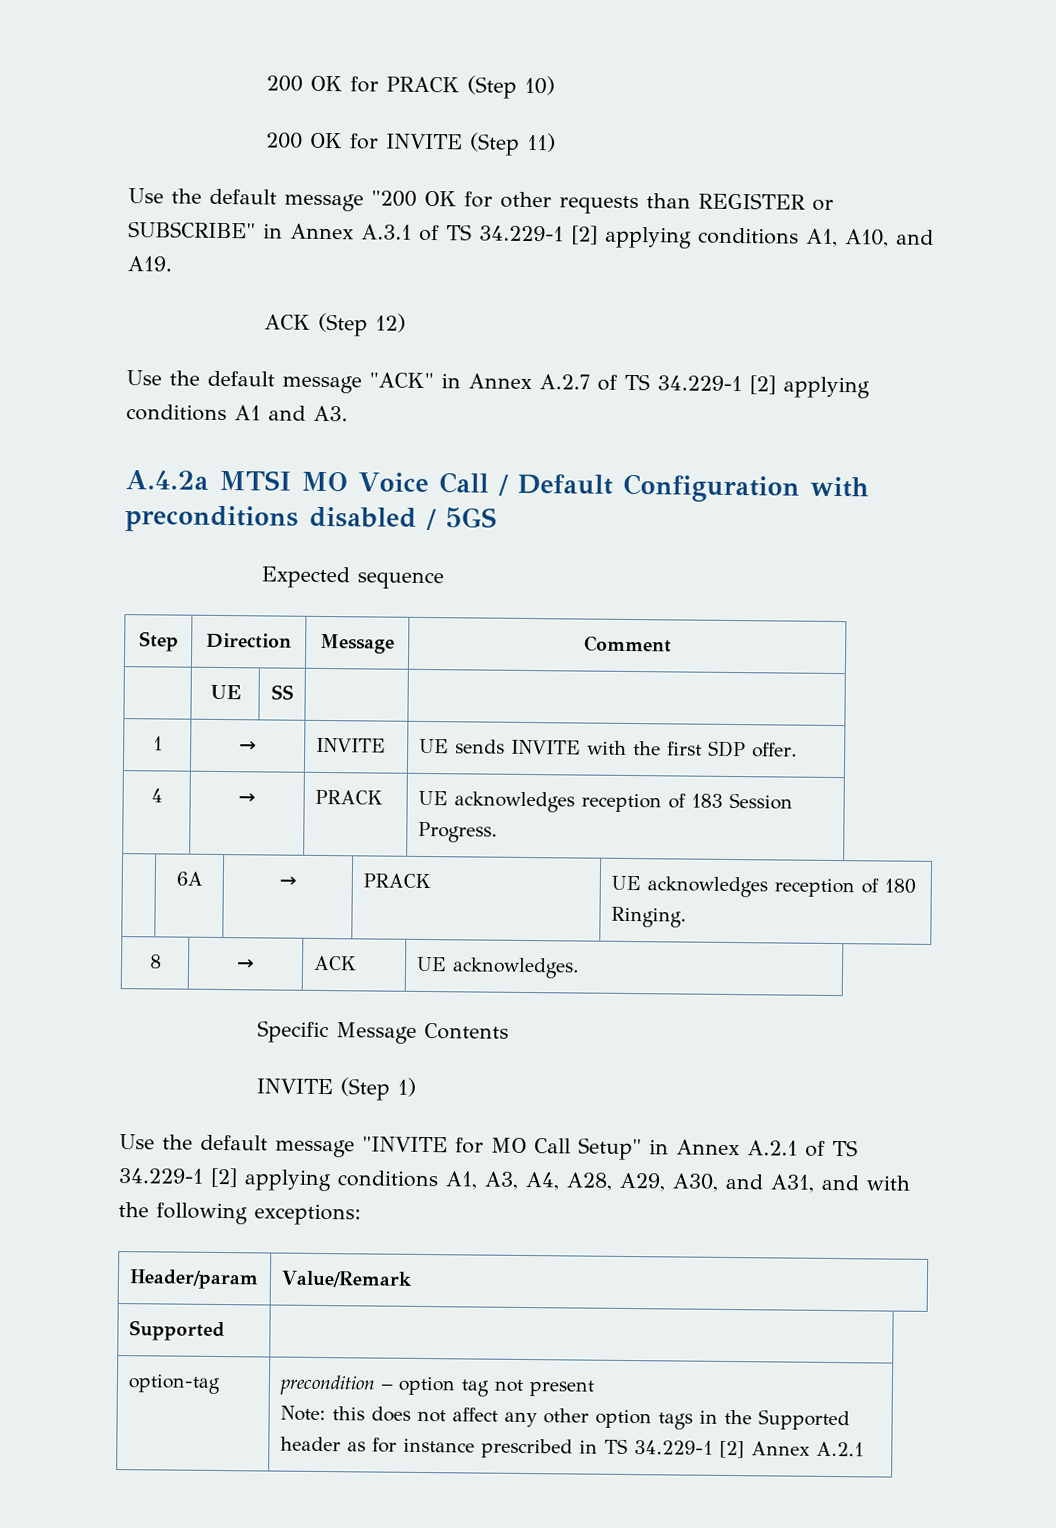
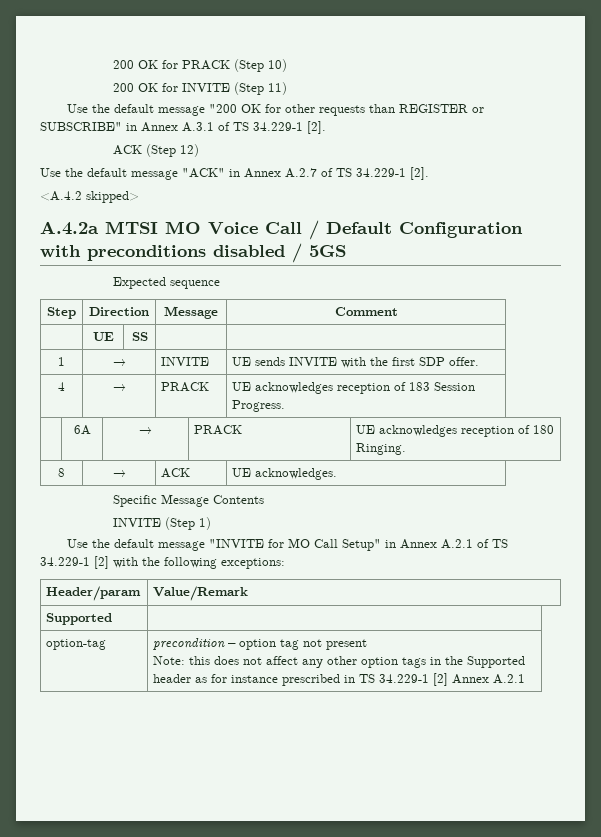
[571,225,934,249] [127,256,172,272] [2] applying conditions A1, A10, and A19. -> [307,121,326,134] [2].
[749,375,870,399] [126,404,348,422] [2] applying conditions A1 and A3. -> [410,167,429,180] [40,191,139,203] [2]. // <A.4.2 skipped>
[244,1169,859,1193] applying conditions A1, A3, A4, A28, A29, A30, and A31, and -> (109, 562) none

